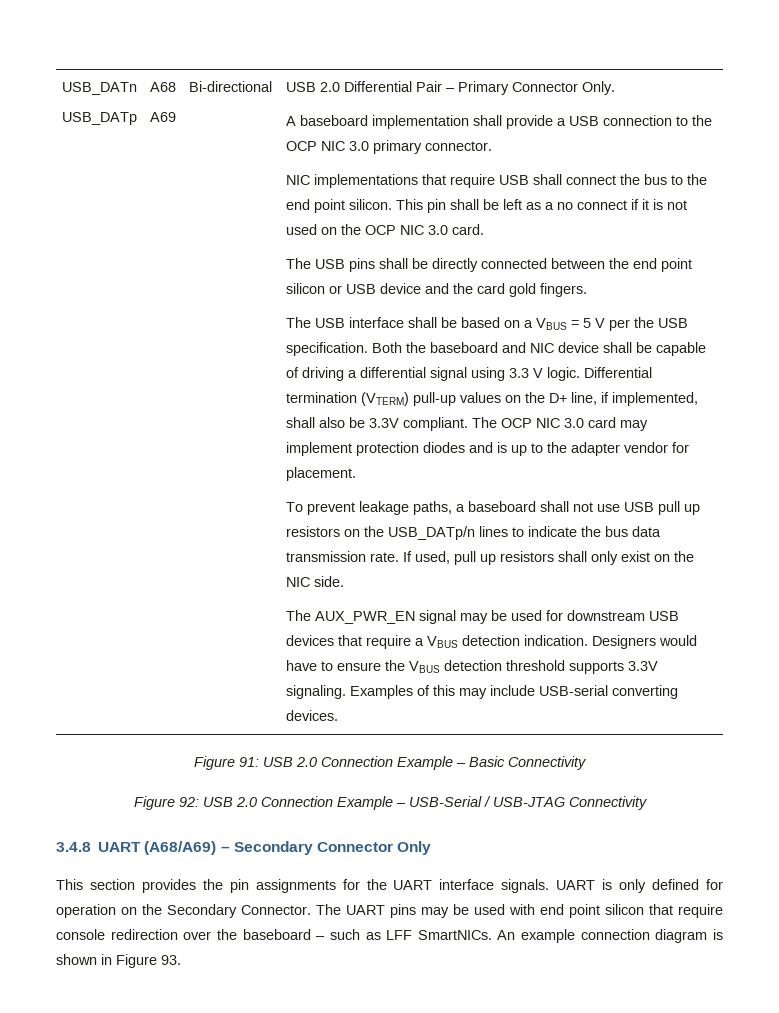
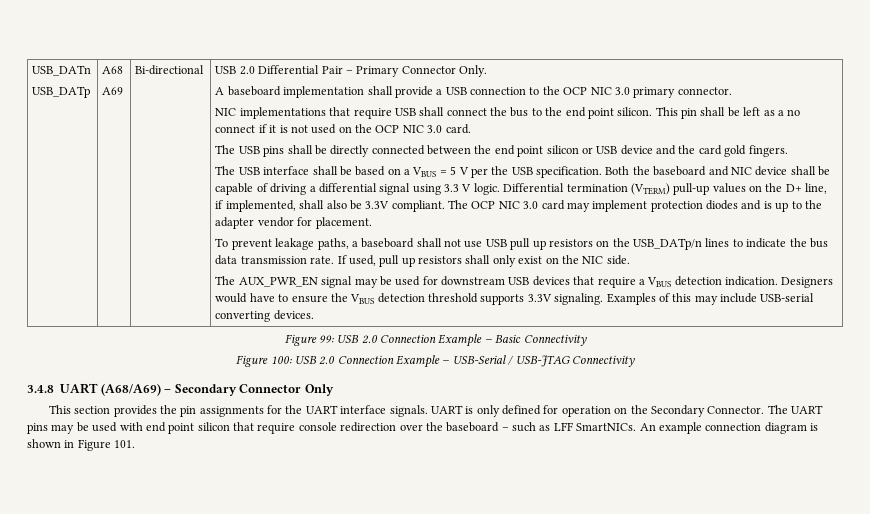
[239,757,259,767] 91: -> [318,335,334,343] 99:
[178,797,199,807] 92: -> [270,356,292,364] 100:
[161,955,181,965] 93. -> [114,440,136,448] 101.

